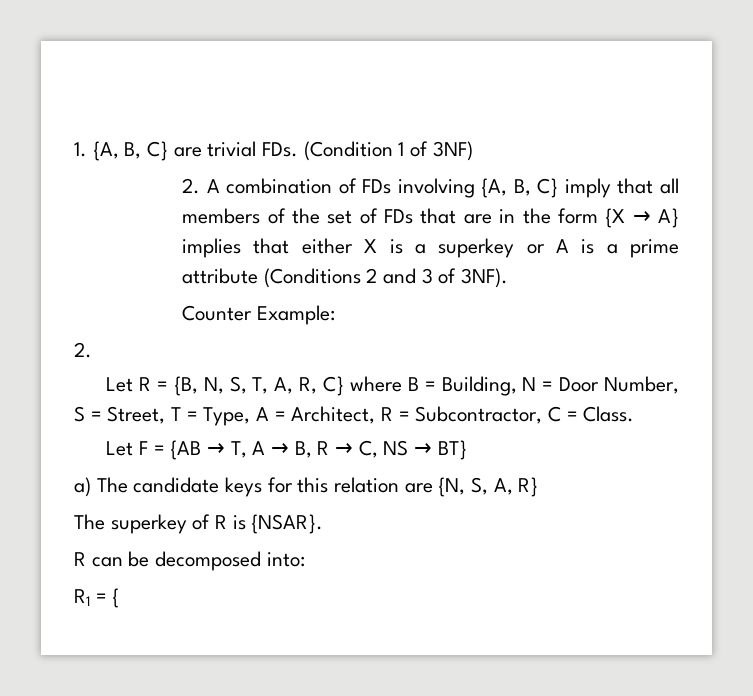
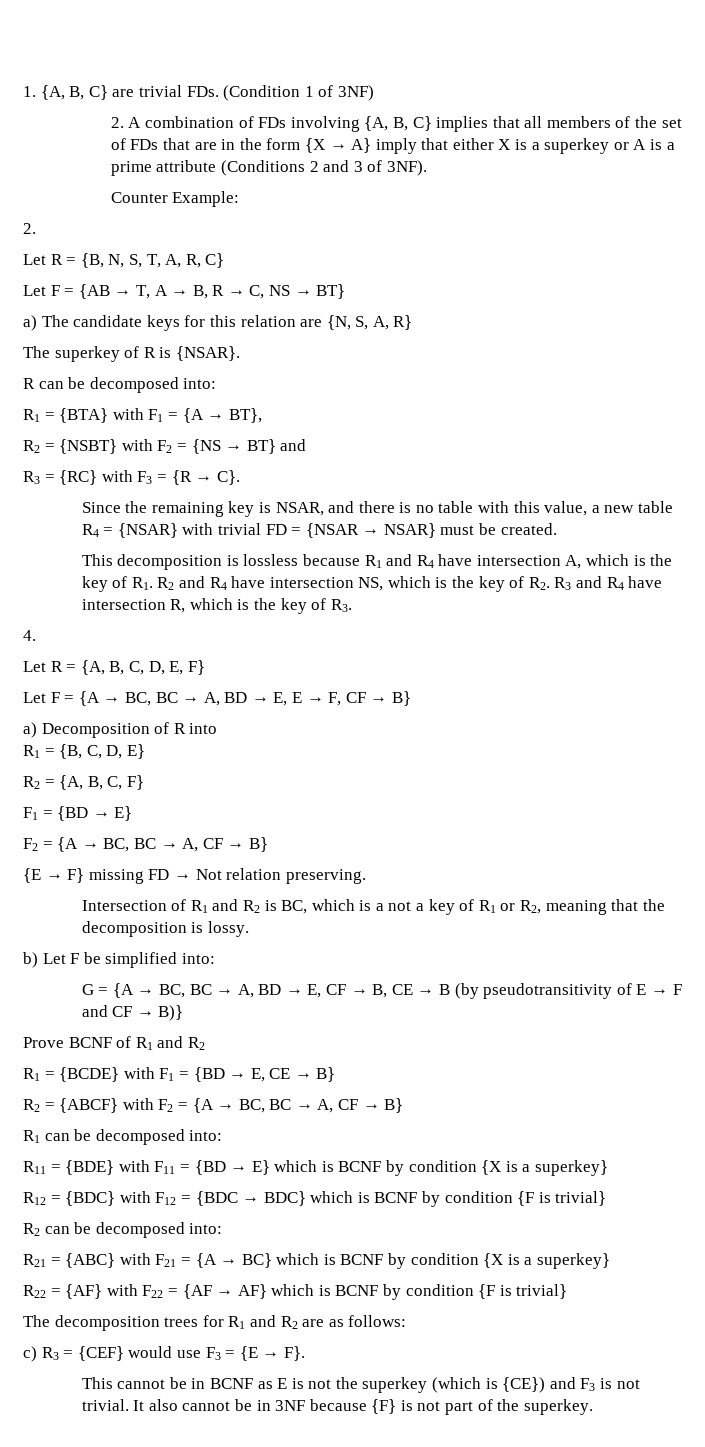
[564,178,611,198] imply -> [436,116,489,132] implies
[182,238,242,258] implies -> [375,138,417,154] imply
[349,376,680,396] [74,406,635,426] where B = Building, N = Door Number, S = Street, T = Type, A = Architect, R = Subcontractor, C = Class. -> (225, 260) none
[112,588,120,608] { -> [59,408,262,423] [23,439,307,454] [23,470,240,485] [81,501,673,517] [81,523,557,538] [81,554,673,570] [81,576,663,592] [81,598,352,614] [23,630,36,641] [23,660,205,675] [23,691,412,706] [23,722,218,738] [23,744,145,759] [23,775,144,790] [23,806,133,821] [23,837,268,852] [23,868,366,884] [81,899,665,915] [81,921,249,937] [23,952,215,968] [81,983,682,999] [81,1005,184,1021] [23,1036,205,1050] [23,1067,336,1082] [23,1098,404,1113] [23,1129,223,1145] [23,1160,609,1176] [23,1191,607,1207] [23,1222,223,1238] [23,1253,611,1269] [23,1284,568,1300] [23,1315,407,1331] [23,1346,305,1362] [81,1377,640,1393] [81,1399,593,1415] {BTA} with F1 = {A → BT}, // R2 = {NSBT} with F2 = {NS → BT} and // R3 = {RC} with F3 = {R → C}. // Since the remaining key is NSAR, and there is no table with this value, a new table R4 = {NSAR} with trivial FD = {NSAR → NSAR} must be created. // This decomposition is lossless because R1 and R4 have intersection A, which is the key of R1. R2 and R4 have intersection NS, which is the key of R2. R3 and R4 have intersection R, which is the key of R3. // 4. // Let R = {A, B, C, D, E, F} // Let F = {A → BC, BC → A, BD → E, E → F, CF → B} // a) Decomposition of R into // R1 = {B, C, D, E} // R2 = {A, B, C, F} // F1 = {BD → E} // F2 = {A → BC, BC → A, CF → B} // {E → F} missing FD → Not relation preserving. // Intersection of R1 and R2 is BC, which is a not a key of R1 or R2, meaning that the decomposition is lossy. // b) Let F be simplified into: // G = {A → BC, BC → A, BD → E, CF → B, CE → B (by pseudotransitivity of E → F and CF → B)} // Prove BCNF of R1 and R2 // R1 = {BCDE} with F1 = {BD → E, CE → B} // R2 = {ABCF} with F2 = {A → BC, BC → A, CF → B} // R1 can be decomposed into: // R11 = {BDE} with F11 = {BD → E} which is BCNF by condition {X is a superkey} // R12 = {BDC} with F12 = {BDC → BDC} which is BCNF by condition {F is trivial} // R2 can be decomposed into: // R21 = {ABC} with F21 = {A → BC} which is BCNF by condition {X is a superkey} // R22 = {AF} with F22 = {AF → AF} which is BCNF by condition {F is trivial} // The decomposition trees for R1 and R2 are as follows: // c) R3 = {CEF} would use F3 = {E → F}. // This cannot be in BCNF as E is not the superkey (which is {CE}) and F3 is not trivial. It also cannot be in 3NF because {F} is not part of the superkey.

